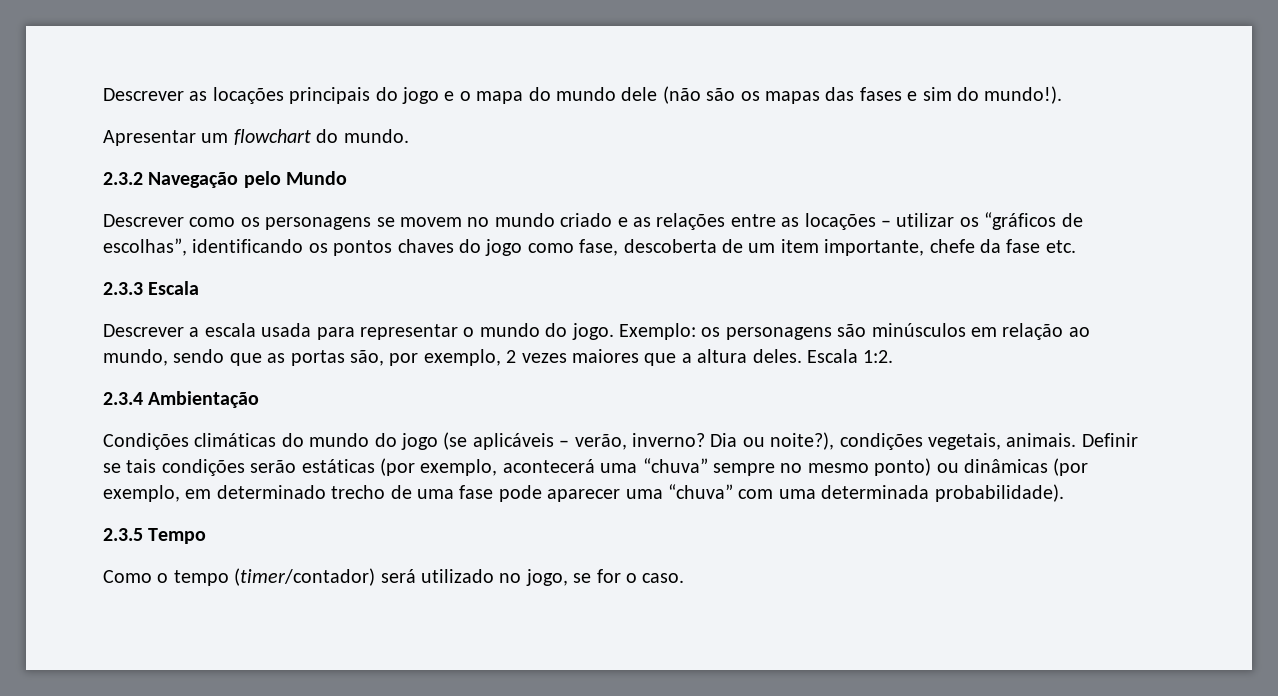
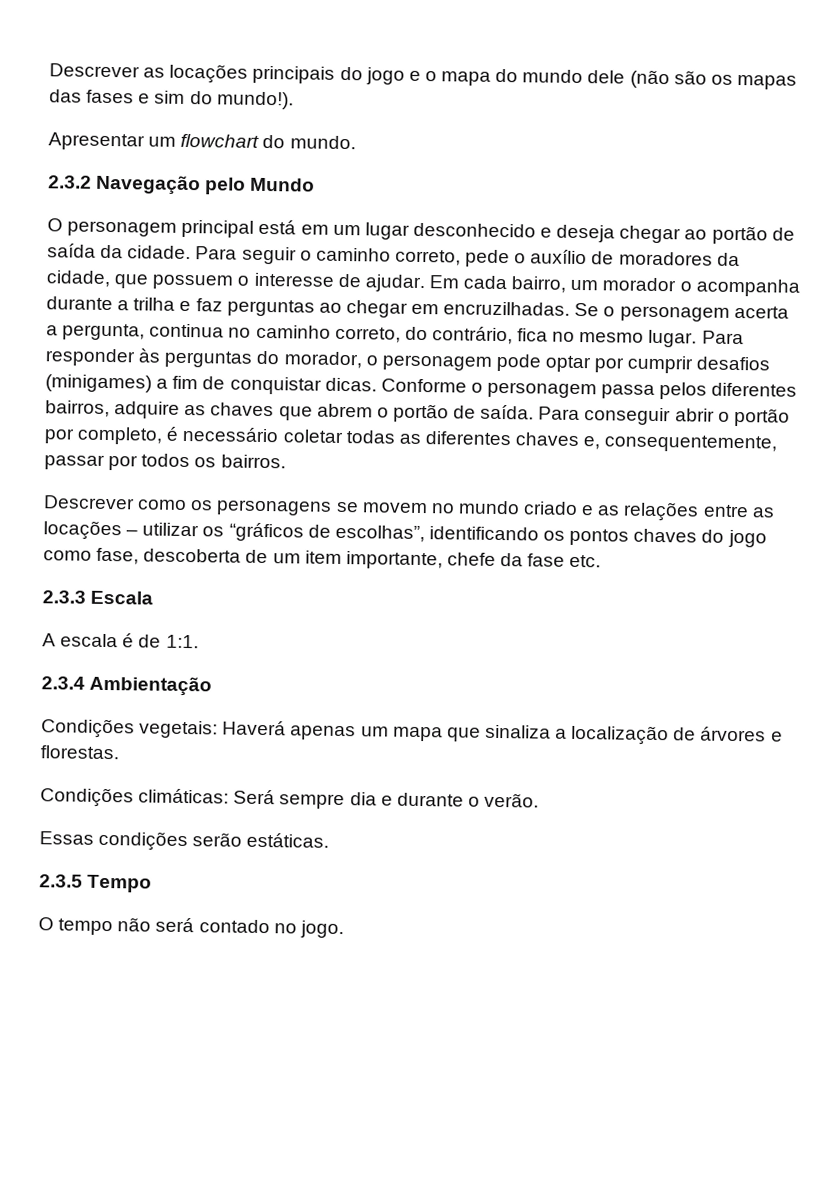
(348, 178) none -> [47,218,795,245] [47,243,740,268] [46,270,800,297] [46,296,789,322] [46,323,744,348] [45,348,771,374] [45,374,798,400] [45,400,790,427] [44,426,778,453] [44,453,286,471] // O personagem principal está em um lugar desconhecido e deseja chegar ao portão de saída da cidade. Para seguir o caminho correto, pede o auxílio de moradores da cidade, que possuem o interesse de ajudar. Em cada bairro, um morador o acompanha durante a trilha e faz perguntas ao chegar em encruzilhadas. Se o personagem acerta a pergunta, continua no caminho correto, do contrário, fica no mesmo lugar. Para responder às perguntas do morador, o personagem pode optar por cumprir desafios (minigames) a fim de conquistar dicas. Conforme o personagem passa pelos diferentes bairros, adquire as chaves que abrem o portão de saída. Para conseguir abrir o portão por completo, é necessário coletar todas as diferentes chaves e, consequentemente, passar por todos os bairros.
[103,323,1090,340] [103,349,894,366] [103,391,260,408] [103,432,1138,450] [103,458,1089,476] [103,484,1064,502] [103,528,207,544] [103,568,685,586] Descrever a escala usada para representar o mundo do jogo. Exemplo: os personagens são minúsculos em relação ao mundo, sendo que as portas são, por exemplo, 2 vezes maiores que a altura deles. Escala 1:2. // 2.3.4 Ambientação // Condições climáticas do mundo do jogo (se aplicáveis – verão, inverno? Dia ou noite?), condições vegetais, animais. Definir se tais condições serão estáticas (por exemplo, acontecerá uma “chuva” sempre no mesmo ponto) ou dinâmicas (por exemplo, em determinado trecho de uma fase pode aparecer uma “chuva” com uma determinada probabilidade). // 2.3.5 Tempo // Como o tempo (timer/contador) será utilizado no jogo, se for o caso. -> [42,633,199,649] [41,675,213,697] [41,718,783,746] [40,745,119,760] [40,787,540,810] [39,830,330,852] [39,874,153,893] [38,917,344,939] A escala é de 1:1. // 2.3.4 Ambientação // Condições vegetais: Haverá apenas um mapa que sinaliza a localização de árvores e florestas. // Condições climáticas: Será sempre dia e durante o verão. // Essas condições serão estáticas. // 2.3.5 Tempo // O tempo não será contado no jogo.

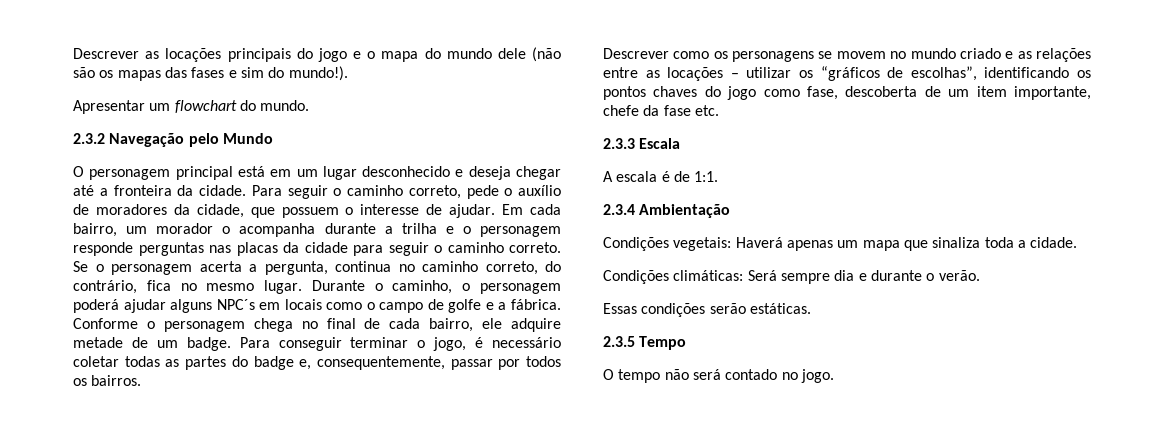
[684,225,795,245] [47,243,96,258] ao portão de saída -> [73,185,172,196] até a fronteira
[195,298,571,318] faz perguntas ao chegar em encruzilhadas. -> [462,226,562,237] [73,242,561,256] o personagem responde perguntas nas placas da cidade para seguir o caminho correto.
[701,330,744,345] [45,348,771,374] [45,374,798,400] [45,400,790,427] [44,426,164,445] Para responder às perguntas do morador, o personagem pode optar por cumprir desafios (minigames) a fim de conquistar dicas. Conforme o personagem passa pelos diferentes bairros, adquire as chaves que abrem o portão de saída. Para conseguir abrir o portão por completo, -> [311,280,561,294] [73,299,562,313] [73,318,561,332] [73,337,467,351] Durante o caminho, o personagem poderá ajudar alguns NPC´s em locais como o campo de golfe e a fábrica. Conforme o personagem chega no final de cada bairro, ele adquire metade de um badge. Para conseguir terminar o jogo,
[424,431,580,447] diferentes chaves -> [185,356,294,370] partes do badge
[555,724,783,746] [40,745,119,760] a localização de árvores e florestas. -> [984,237,1078,248] toda a cidade.

